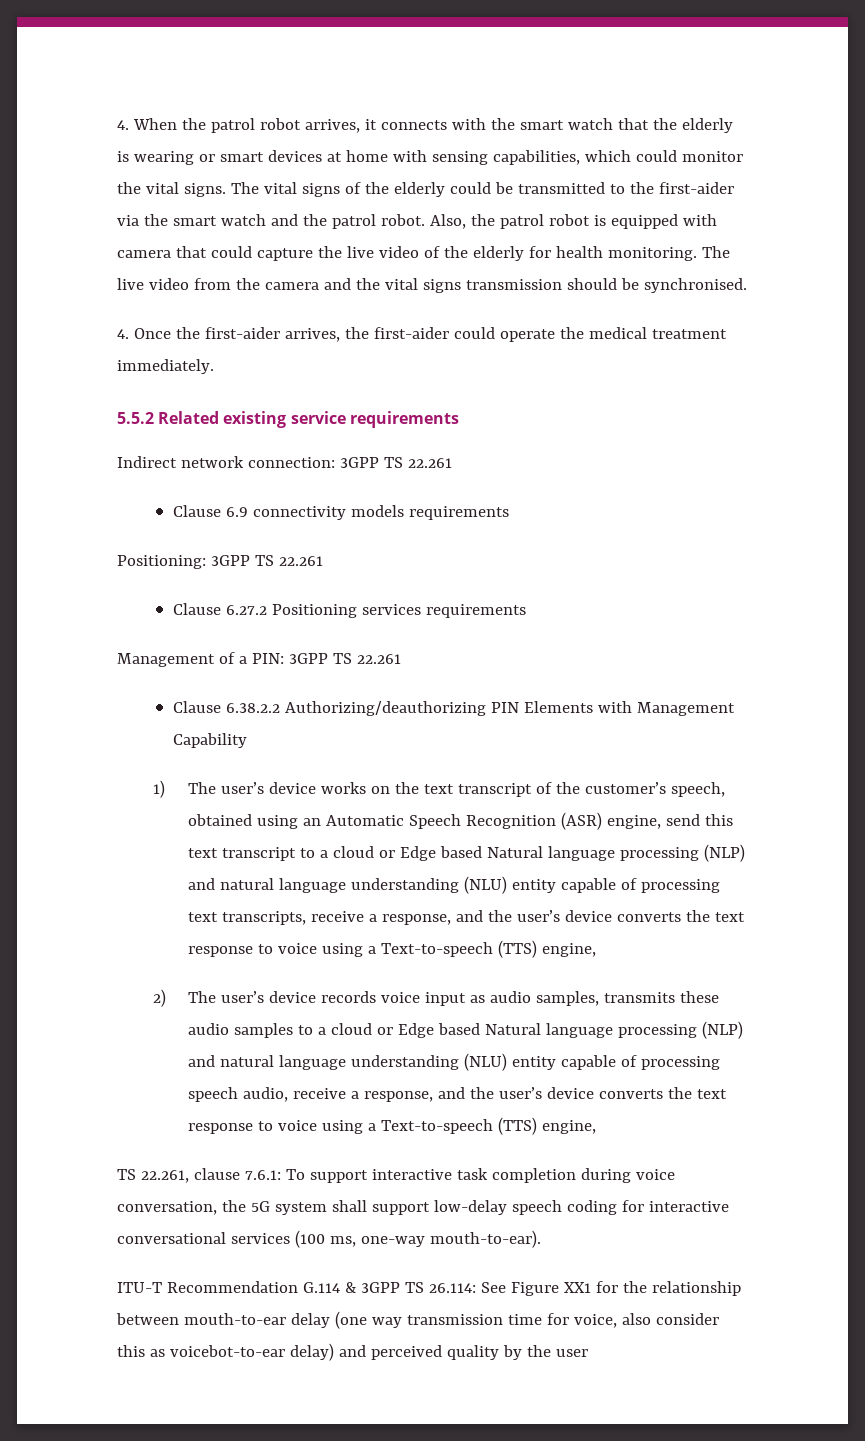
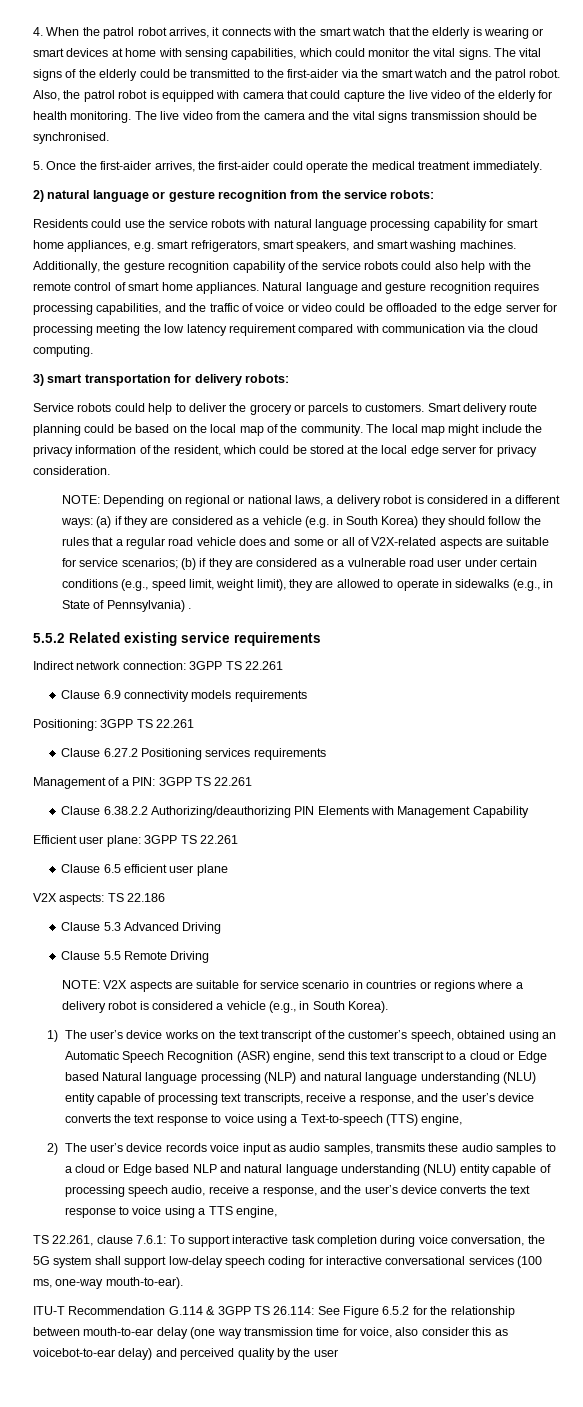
[117,329,129,339] 4. -> [33,161,43,170] 5.
(214, 366) none -> [33,190,435,202] [33,219,538,231] [33,240,516,252] [33,261,531,273] [33,282,540,294] [33,303,557,315] [33,324,539,336] [33,345,93,357] [33,374,289,386] [33,403,538,415] [33,424,542,436] [33,445,537,457] [33,466,110,475] [61,495,561,507] [60,516,541,528] [61,537,550,549] [61,558,538,570] [61,579,554,591] [61,600,191,612] // 2) natural language or gesture recognition from the service robots: // Residents could use the service robots with natural language processing capability for smart home appliances, e.g. smart refrigerators, smart speakers, and smart washing machines. Additionally, the gesture recognition capability of the service robots could also help with the remote control of smart home appliances. Natural language and gesture recognition requires processing capabilities, and the traffic of voice or video could be offloaded to the edge server for processing meeting the low latency requirement compared with communication via the cloud computing. // 3) smart transportation for delivery robots: // Service robots could help to deliver the grocery or parcels to customers. Smart delivery route planning could be based on the local map of the community. The local map might include the privacy information of the resident, which could be stored at the local edge server for privacy consideration. // NOTE: Depending on regional or national laws, a delivery robot is considered in a different ways: (a) if they are considered as a vehicle (e.g. in South Korea) they should follow the rules that a regular road vehicle does and some or all of V2X-related aspects are suitable for service scenarios; (b) if they are considered as a vulnerable road user under certain conditions (e.g., speed limit, weight limit), they are allowed to operate in sidewalks (e.g., in State of Pennsylvania) .
(247, 740) none -> [33,835,238,847] [61,864,228,876] [33,893,166,905] [61,922,222,934] [61,951,210,963] [61,980,523,992] [61,1001,389,1013] // Efficient user plane: 3GPP TS 22.261 // Clause 6.5 efficient user plane // V2X aspects: TS 22.186 // Clause 5.3 Advanced Driving // Clause 5.5 Remote Driving // NOTE: V2X aspects are suitable for service scenario in countries or regions where a delivery robot is considered a vehicle (e.g., in South Korea).
[485,1021,744,1039] Natural language processing (NLP) -> [192,1164,217,1173] NLP
[381,1117,538,1135] Text-to-speech (TTS) -> [208,1206,233,1215] TTS
[563,1282,591,1293] XX1 -> [382,1306,410,1315] 6.5.2

